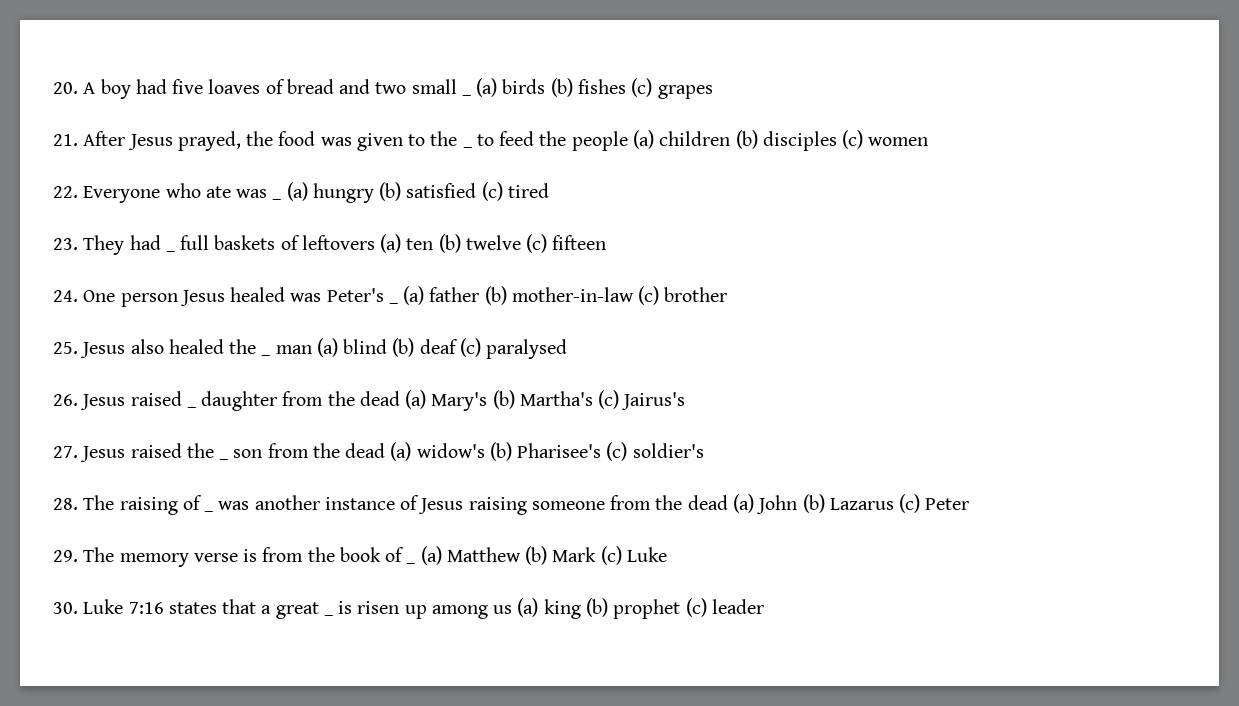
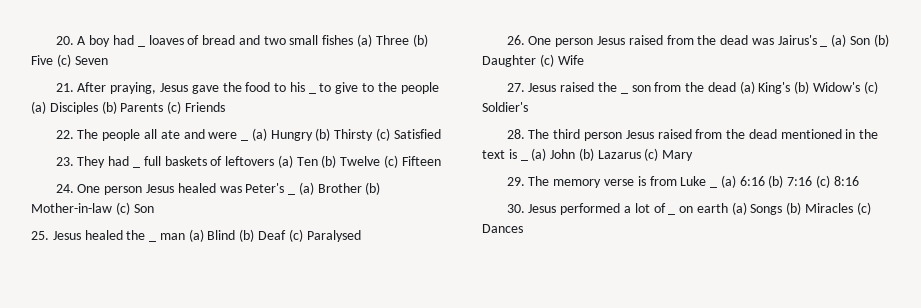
[172,79,204,94] five -> [137,45,145,47] _
[461,78,713,99] [53,131,458,151] [462,146,472,148] [476,130,929,151] [53,183,268,203] [272,182,549,203] _ (a) birds (b) fishes (c) grapes // 21. After Jesus prayed, the food was given to the _ to feed the people (a) children (b) disciples (c) women // 22. Everyone who ate was _ (a) hungry (b) satisfied (c) tired -> [322,34,428,47] [31,54,108,67] [55,82,305,94] [308,92,316,94] [319,82,439,94] [31,101,225,114] [55,129,238,141] [241,128,441,141] fishes (a) Three (b) Five (c) Seven // 21. After praying, Jesus gave the food to his _ to give to the people (a) Disciples (b) Parents (c) Friends // 22. The people all ate and were _ (a) Hungry (b) Thirsty (c) Satisfied
[406,234,607,253] ten (b) twelve (c) fifteen -> [296,155,441,168] Ten (b) Twelve (c) Fifteen
[429,286,728,305] father (b) mother-in-law (c) brother -> [317,182,381,195] [31,202,154,215] Brother (b) Mother-in-law (c) Son
[130,339,164,354] also -> (81, 235) none
[343,338,568,359] [53,391,182,410] [186,390,686,411] blind (b) deaf (c) paralysed // 26. Jesus raised _ daughter from the dead (a) Mary's (b) Martha's (c) Jairus's -> [207,229,361,242] [506,35,817,47] [820,34,889,47] [482,54,584,67] Blind (b) Deaf (c) Paralysed // 26. One person Jesus raised from the dead was Jairus's _ (a) Son (b) Daughter (c) Wife
[416,442,704,461] [53,495,202,515] [204,510,214,512] [218,495,728,515] widow's (b) Pharisee's (c) soldier's // 28. The raising of _ was another instance of Jesus raising someone from the dead -> [758,81,878,94] [482,102,528,112] [506,129,879,141] [482,149,517,159] [520,159,528,161] King's (b) Widow's (c) Soldier's // 28. The third person Jesus raised from the dead mentioned in the text is _
[925,498,970,510] Peter -> [662,150,694,161] Mary
[307,547,405,562] [406,546,667,565] [53,599,333,619] [338,598,764,619] the book of _ (a) Matthew (b) Mark (c) Luke // 30. Luke 7:16 states that a great _ is risen up among us (a) king (b) prophet (c) leader -> [680,176,707,186] [710,175,859,188] [506,203,666,215] [668,213,676,215] [679,202,871,215] [482,224,523,233] Luke _ (a) 6:16 (b) 7:16 (c) 8:16 // 30. Jesus performed a lot of _ on earth (a) Songs (b) Miracles (c) Dances

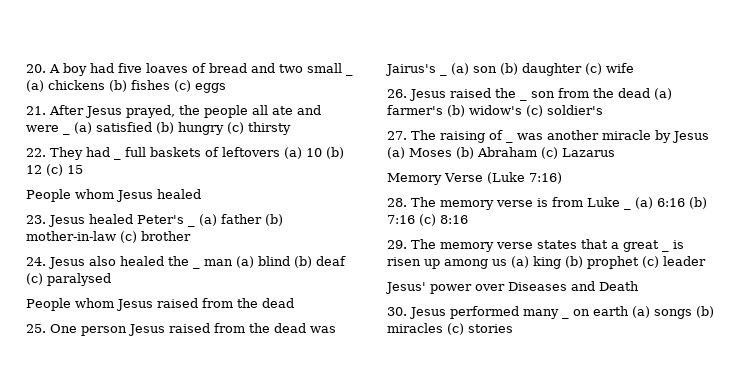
[137,45,145,47] _ -> [118,63,142,73] five
[322,34,428,47] [31,54,108,67] [55,82,305,94] [308,92,316,94] [319,82,439,94] [31,101,225,114] [55,129,99,139] fishes (a) Three (b) Five (c) Seven // 21. After praying, Jesus gave the food to his _ to give to the people (a) Disciples (b) Parents (c) Friends // 22. The -> [346,73,353,76] [26,80,226,93] [26,105,200,118] _ (a) chickens (b) fishes (c) eggs // 21. After Jesus prayed, the
[270,128,441,141] [55,157,74,166] Hungry (b) Thirsty (c) Satisfied // 23. -> [96,122,291,135] [26,148,46,157] satisfied (b) hungry (c) thirsty // 22.
[296,155,441,168] [55,183,285,195] [288,182,381,195] [31,202,154,215] [31,231,81,240] Ten (b) Twelve (c) Fifteen // 24. One person Jesus healed was Peter's _ (a) Brother (b) Mother-in-law (c) Son // 25. Jesus -> [306,147,344,159] [26,164,83,176] [26,189,201,202] [26,214,184,227] [188,214,283,227] [26,231,191,243] [26,256,116,269] 10 (b) 12 (c) 15 // People whom Jesus healed // 23. Jesus healed Peter's _ (a) father (b) mother-in-law (c) brother // 24. Jesus also
[207,229,361,242] [506,35,525,45] Blind (b) Deaf (c) Paralysed // 26. -> [258,256,346,268] [26,273,111,286] [26,298,294,311] [26,324,46,333] blind (b) deaf (c) paralysed // People whom Jesus raised from the dead // 25.
[849,34,889,47] [482,54,584,67] [506,83,525,92] Son (b) Daughter (c) Wife // 27. -> [473,63,634,76] [387,89,407,98] son (b) daughter (c) wife // 26.
[758,81,878,94] [482,102,528,112] [506,129,879,141] [482,149,517,159] [520,148,694,161] [506,177,525,186] King's (b) Widow's (c) Soldier's // 28. The third person Jesus raised from the dead mentioned in the text is _ (a) John (b) Lazarus (c) Mary // 29. -> [387,105,603,117] [387,130,503,143] [506,140,513,143] [517,130,709,143] [387,147,615,159] [387,172,562,185] [387,198,407,207] farmer's (b) widow's (c) soldier's // 27. The raising of _ was another miracle by Jesus (a) Moses (b) Abraham (c) Lazarus // Memory Verse (Luke 7:16) // 28.
(859, 181) none -> [387,239,669,252] [673,240,684,249] [387,256,706,269] [385,281,639,294] // 29. The memory verse states that a great _ is risen up among us (a) king (b) prophet (c) leader // Jesus' power over Diseases and Death
[623,203,666,213] a lot of -> [523,309,559,319] many
[750,202,871,215] [482,224,523,233] Songs (b) Miracles (c) Dances -> [654,306,714,319] [387,323,513,335] songs (b) miracles (c) stories

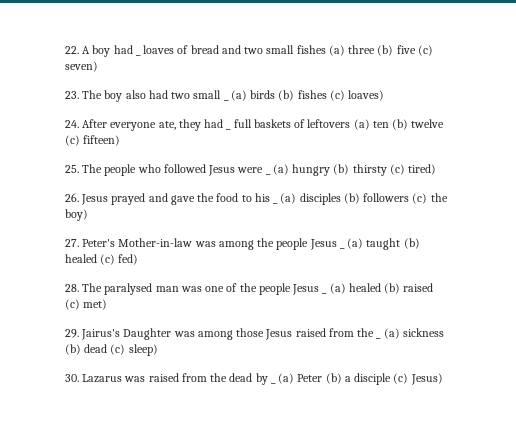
[26,64,46,73] 20. -> [65,46,79,54] 22.
[118,63,142,73] five -> [135,54,141,56] _
[346,73,353,76] [26,80,105,92] _ (a) chickens -> [296,45,433,56] [65,61,98,72] [65,90,222,102] [223,90,276,101] fishes (a) three (b) five (c) seven) // 23. The boy also had two small _ (a) birds
[195,83,226,93] [26,105,321,118] [26,125,59,132] [63,122,291,135] [26,147,83,160] eggs // 21. After Jesus prayed, the people all ate and were _ (a) satisfied (b) hungry (c) thirsty // 22. They -> [348,90,385,101] [65,119,201,131] loaves) // 24. After everyone ate, they
[306,147,344,159] [26,164,83,176] [26,189,201,202] [26,214,184,227] [188,214,283,227] [26,231,191,243] [26,256,189,269] [193,266,200,269] [204,256,346,268] [26,273,111,286] [26,298,294,311] [26,323,336,336] [385,63,634,76] [387,88,516,101] [520,98,527,101] [531,88,672,100] [387,105,603,117] [387,130,503,143] [506,140,513,143] [517,130,709,143] [387,147,615,159] [387,172,562,185] [387,197,620,210] [624,197,707,210] [387,214,468,226] [387,239,669,252] [673,240,684,249] [387,256,706,269] [385,281,639,294] [387,306,569,319] [573,306,714,319] [387,323,513,335] 10 (b) 12 (c) 15 // People whom Jesus healed // 23. Jesus healed Peter's _ (a) father (b) mother-in-law (c) brother // 24. Jesus also healed the _ man (a) blind (b) deaf (c) paralysed // People whom Jesus raised from the dead // 25. One person Jesus raised from the dead was Jairus's _ (a) son (b) daughter (c) wife // 26. Jesus raised the _ son from the dead (a) farmer's (b) widow's (c) soldier's // 27. The raising of _ was another miracle by Jesus (a) Moses (b) Abraham (c) Lazarus // Memory Verse (Luke 7:16) // 28. The memory verse is from Luke _ (a) 6:16 (b) 7:16 (c) 8:16 // 29. The memory verse states that a great _ is risen up among us (a) king (b) prophet (c) leader // Jesus' power over Diseases and Death // 30. Jesus performed many _ on earth (a) songs (b) miracles (c) stories -> [372,119,445,130] [65,135,121,146] [65,164,264,176] [265,164,437,176] [65,193,270,205] [273,193,448,205] [65,209,88,221] [65,238,420,250] [65,254,139,265] [65,283,434,295] [65,299,108,310] [65,328,375,340] [376,328,444,339] [65,344,158,356] [65,373,443,385] ten (b) twelve (c) fifteen) // 25. The people who followed Jesus were _ (a) hungry (b) thirsty (c) tired) // 26. Jesus prayed and gave the food to his _ (a) disciples (b) followers (c) the boy) // 27. Peter's Mother-in-law was among the people Jesus _ (a) taught (b) healed (c) fed) // 28. The paralysed man was one of the people Jesus _ (a) healed (b) raised (c) met) // 29. Jairus's Daughter was among those Jesus raised from the _ (a) sickness (b) dead (c) sleep) // 30. Lazarus was raised from the dead by _ (a) Peter (b) a disciple (c) Jesus)

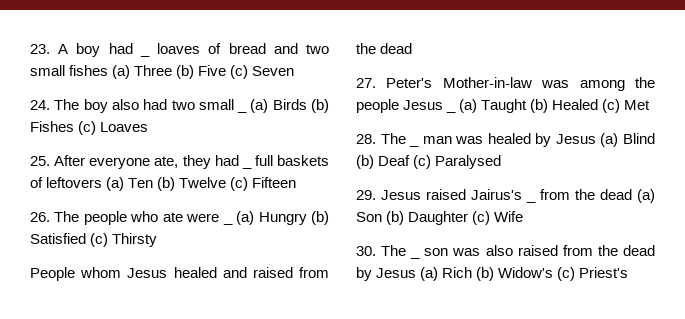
[65,46,79,54] 22. -> [30,44,50,54] 23.
[348,45,433,56] [65,61,98,72] [65,91,79,99] three (b) five (c) seven) // 23. -> [134,65,295,79] [30,100,50,110] Three (b) Five (c) Seven // 24.
[250,90,385,101] [65,120,79,128] birds (b) fishes (c) loaves) // 24. -> [272,99,330,113] [30,121,149,135] [30,156,50,166] Birds (b) Fishes (c) Loaves // 25.
[372,119,445,130] [65,135,121,146] [65,165,79,173] ten (b) twelve (c) fifteen) // 25. -> [128,177,297,191] [30,212,50,222] Ten (b) Twelve (c) Fifteen // 26.
[163,164,236,176] followed Jesus -> [162,212,183,222] ate
[292,164,437,176] [65,193,270,205] [273,193,448,205] [65,209,88,221] hungry (b) thirsty (c) tired) // 26. Jesus prayed and gave the food to his _ (a) disciples (b) followers (c) the boy) -> [258,211,330,225] [30,233,158,247] [30,267,329,281] [356,43,413,54] Hungry (b) Satisfied (c) Thirsty // People whom Jesus healed and raised from the dead
[366,238,420,250] [65,254,139,265] taught (b) healed (c) fed) -> [481,99,651,113] Taught (b) Healed (c) Met
[104,283,153,295] paralysed -> [409,144,420,147] _
[205,283,434,295] [65,299,108,310] [65,328,375,340] [376,328,444,339] [65,344,158,356] [65,374,146,383] one of the people Jesus _ (a) healed (b) raised (c) met) // 29. Jairus's Daughter was among those Jesus raised from the _ (a) sickness (b) dead (c) sleep) // 30. Lazarus was -> [487,133,655,147] [356,155,502,169] [356,189,522,200] [526,200,536,203] [540,189,655,203] [356,211,524,225] [356,245,407,256] [410,256,421,259] [424,245,513,256] healed by Jesus (a) Blind (b) Deaf (c) Paralysed // 29. Jesus raised Jairus's _ from the dead (a) Son (b) Daughter (c) Wife // 30. The _ son was also
[270,373,443,385] _ (a) Peter (b) a disciple (c) Jesus) -> [376,267,629,281] Jesus (a) Rich (b) Widow's (c) Priest's

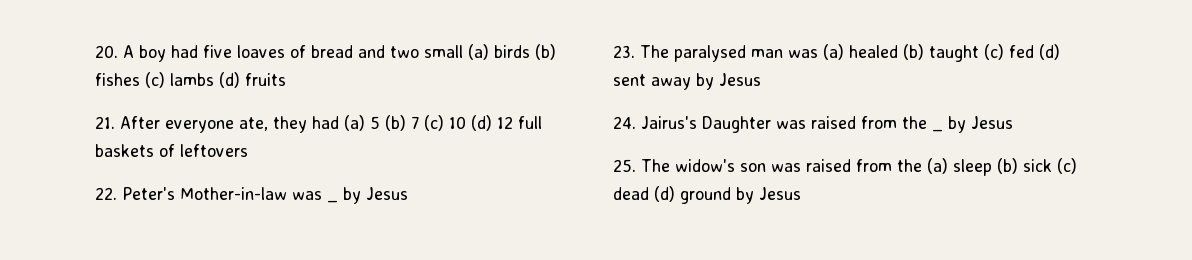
[30,44,50,54] 23. -> [95,45,118,58] 20.
[139,54,150,57] _ -> [203,45,232,58] five
[69,65,295,79] [30,99,234,113] [237,99,330,113] [30,121,149,135] [30,156,50,166] fishes (a) Three (b) Five (c) Seven // 24. The boy also had two small _ (a) Birds (b) Fishes (c) Loaves // 25. -> [468,44,556,60] [95,72,286,88] [95,116,115,129] (a) birds (b) fishes (c) lambs (d) fruits // 21.
[241,166,252,169] [254,155,329,166] [30,177,297,191] [30,211,220,225] [222,211,330,225] [30,233,158,247] [30,267,329,281] [356,43,413,54] [356,77,655,91] [356,99,444,113] [446,99,651,113] [356,133,406,144] [409,144,420,147] [422,133,655,147] [356,155,502,169] [356,189,522,200] [526,200,536,203] [540,189,655,203] [356,211,524,225] [356,245,407,256] [410,256,421,259] _ full baskets of leftovers (a) Ten (b) Twelve (c) Fifteen // 26. The people who ate were _ (a) Hungry (b) Satisfied (c) Thirsty // People whom Jesus healed and raised from the dead // 27. Peter's Mother-in-law was among the people Jesus _ (a) Taught (b) Healed (c) Met // 28. The _ man was healed by Jesus (a) Blind (b) Deaf (c) Paralysed // 29. Jesus raised Jairus's _ from the dead (a) Son (b) Daughter (c) Wife // 30. The _ -> [344,115,542,131] [95,144,248,157] [95,187,322,200] [327,187,408,204] [613,44,1060,62] [613,73,761,90] [613,116,927,133] [932,116,1013,133] [613,159,735,172] (a) 5 (b) 7 (c) 10 (d) 12 full baskets of leftovers // 22. Peter's Mother-in-law was _ by Jesus // 23. The paralysed man was (a) healed (b) taught (c) fed (d) sent away by Jesus // 24. Jairus's Daughter was raised from the _ by Jesus // 25. The widow's
[485,245,655,256] [356,267,629,281] also raised from the dead by Jesus (a) Rich (b) Widow's (c) Priest's -> [806,158,1077,176] [613,186,801,204] raised from the (a) sleep (b) sick (c) dead (d) ground by Jesus

